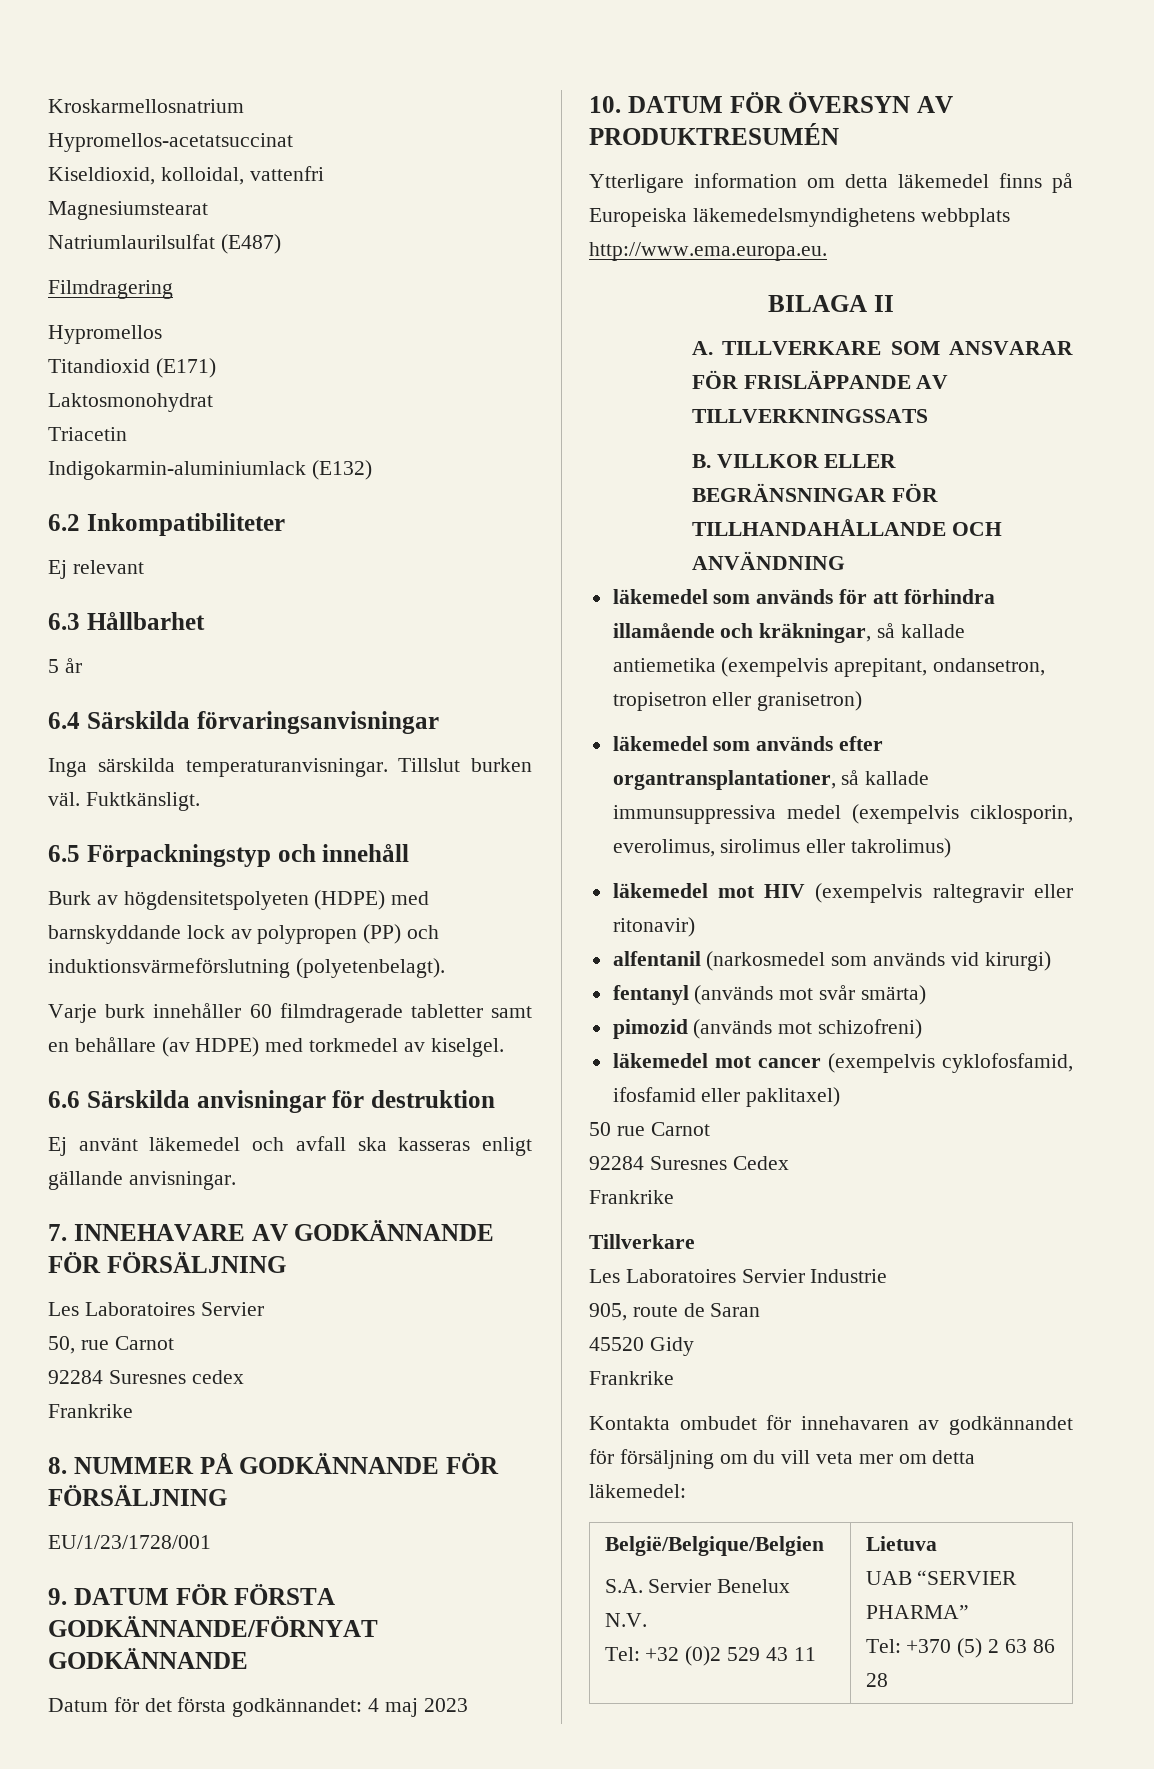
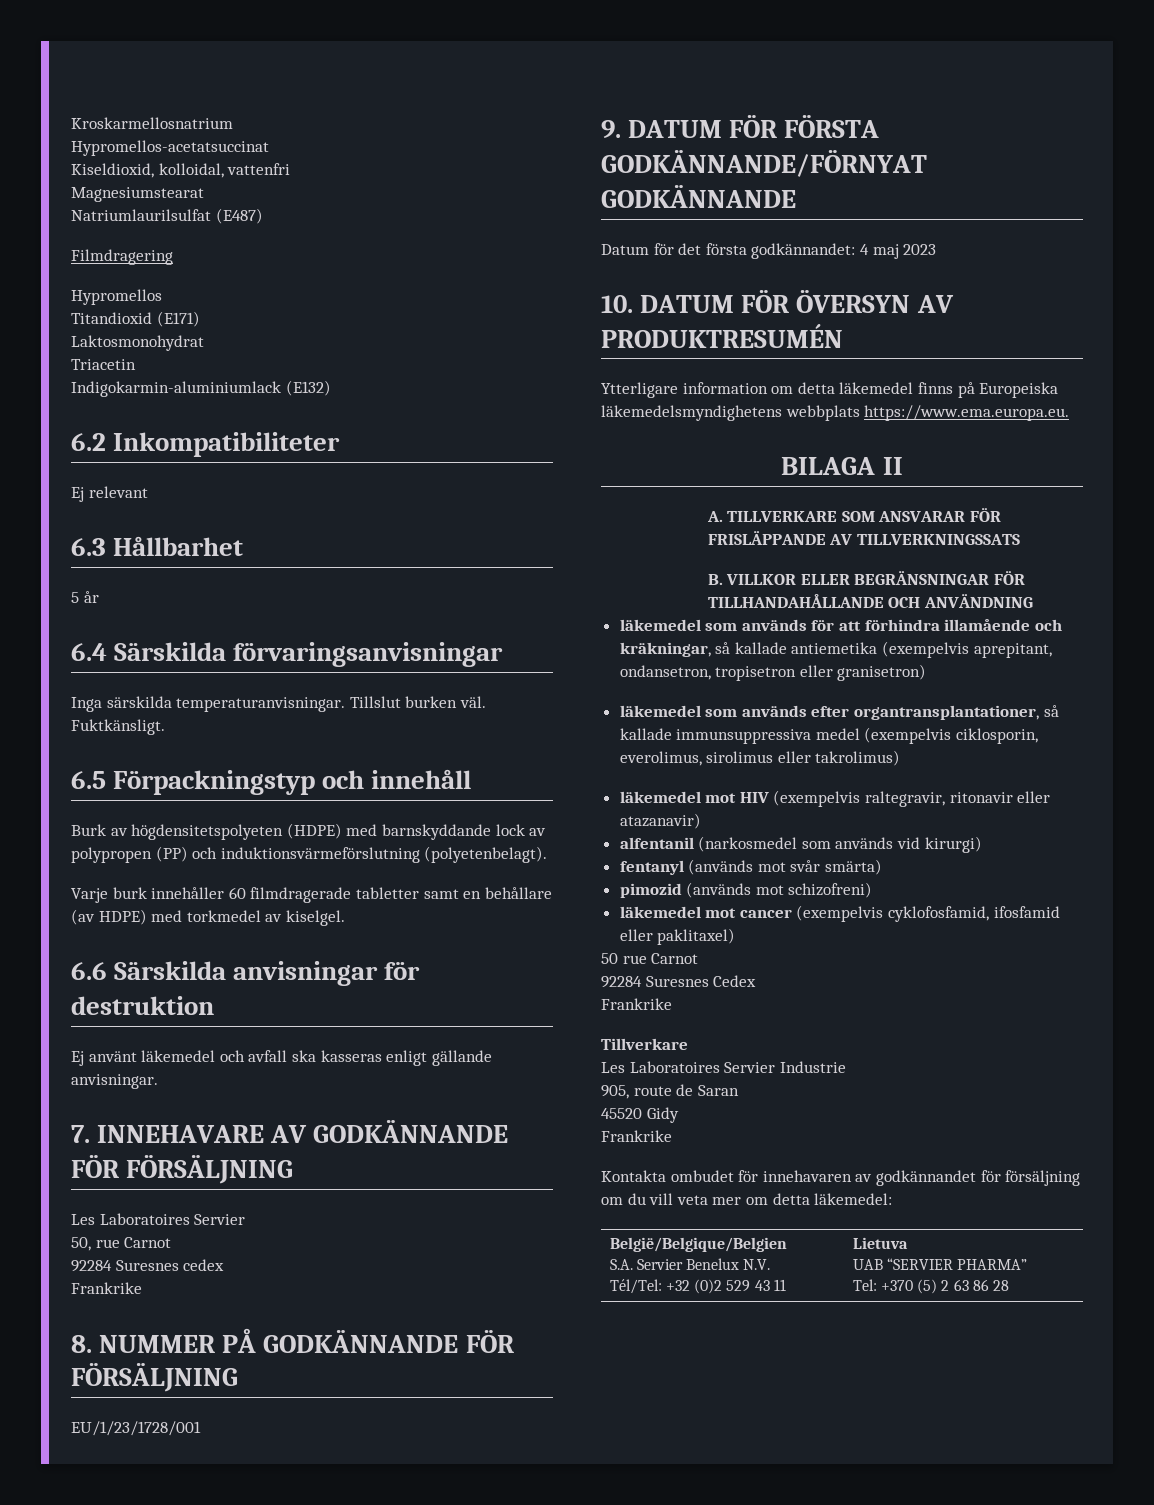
[589,242,827,261] http://www.ema.europa.eu. -> [864,405,1070,421] https://www.ema.europa.eu.
[932,884,1073,903] [612,917,695,937] raltegravir eller ritonavir) -> [865,791,1051,807] [619,813,701,829] raltegravir, ritonavir eller atazanavir)
[604,1647,640,1661] Tel: -> [609,1279,662,1294] Tél/Tel:

